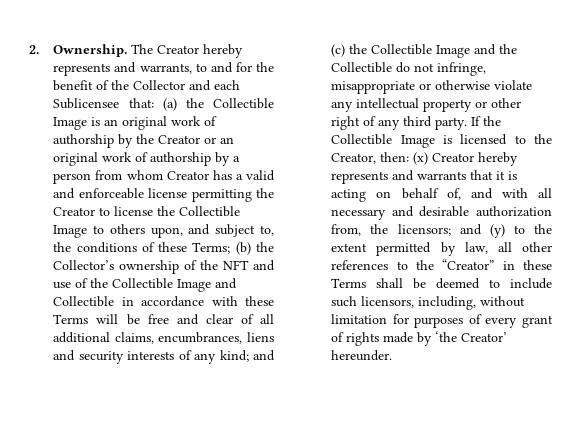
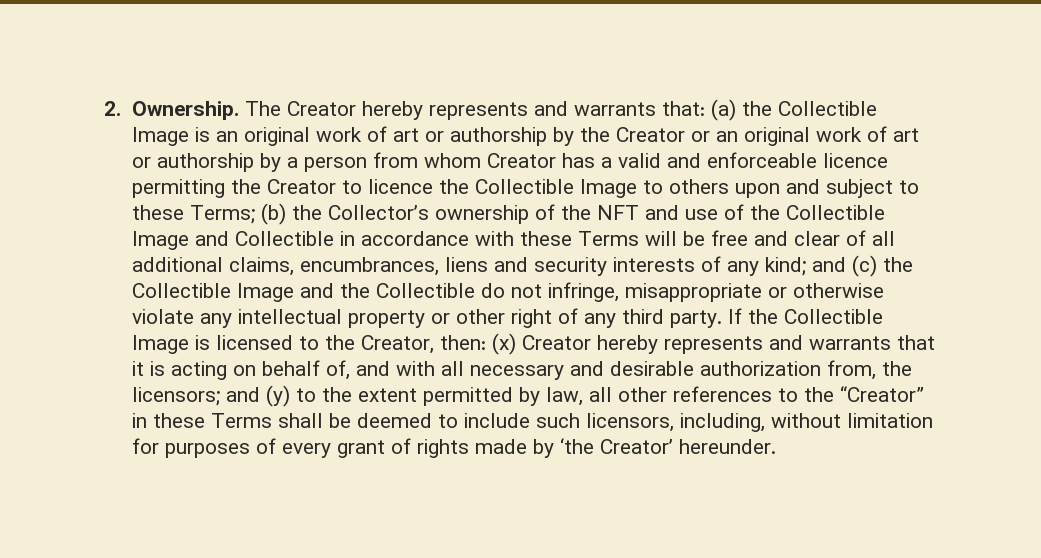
[139,62,275,74] [53,80,241,91] [53,98,120,109] warrants, to and for the benefit of the Collector and each Sublicensee -> [573,102,656,116] warrants
(218, 121) none -> [392,128,444,142] art or
(149, 157) none -> [892,128,919,142] [131,157,151,168] art or
[148,188,188,198] license -> [822,153,888,168] licence
[114,206,154,216] license -> [367,179,433,194] licence
[150,227,183,238] upon, -> [734,183,780,198] upon
[260,225,274,236] [53,242,155,253] to, the conditions of -> [898,180,919,194] to

